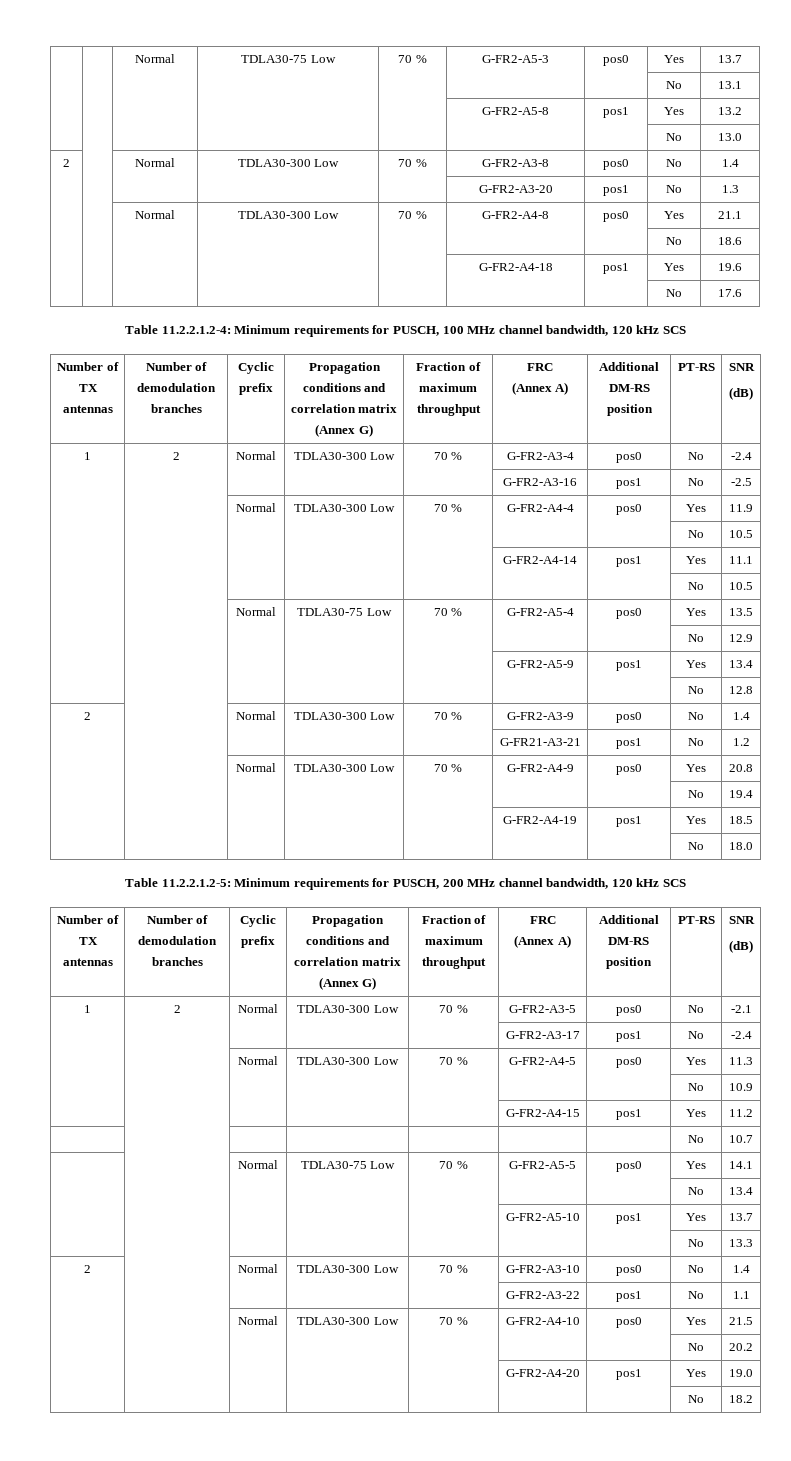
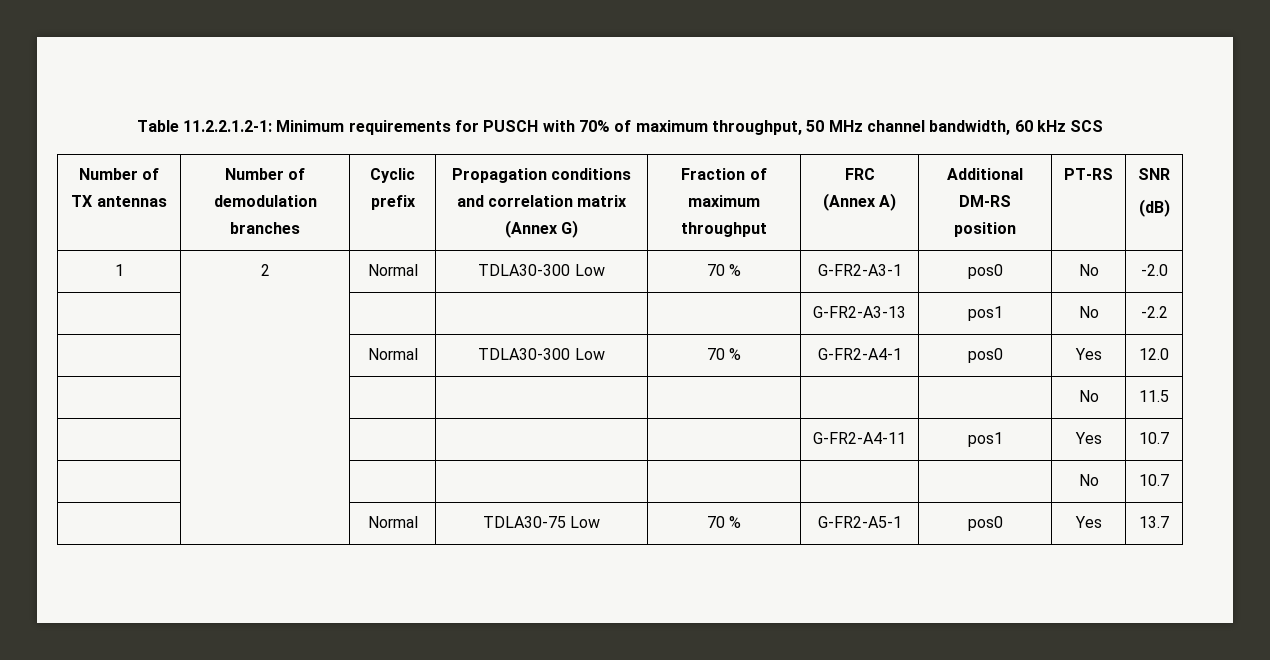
[135,54,175,63] [241,55,336,63] [398,55,427,63] [482,55,549,63] [603,55,629,66] [664,55,684,63] [718,55,742,63] [666,81,682,89] [718,81,742,89] [482,107,549,115] [603,107,629,118] [664,107,684,115] [718,107,742,115] [666,133,682,141] [718,133,742,141] [63,159,70,167] [135,158,175,167] [237,159,340,167] [398,159,427,167] [482,159,549,167] [603,159,629,170] [666,159,682,167] [721,159,739,167] [478,185,553,193] [603,185,629,196] [666,185,682,193] [721,185,739,193] [135,210,175,219] [237,211,340,219] [398,211,427,219] [482,211,549,219] [603,211,629,222] [664,211,684,219] [718,211,742,219] [666,237,682,245] [718,237,742,245] [478,263,553,271] [603,263,629,274] [664,263,684,271] [718,263,742,271] [666,289,682,297] [718,289,742,297] [125,325,633,337] | | Normal | TDLA30-75 Low | 70 % | G-FR2-A5-3 | pos0 | Yes | 13.7 // | | | | | | | No | 13.1 // | | | | | G-FR2-A5-8 | pos1 | Yes | 13.2 // | | | | | | | No | 13.0 // 2 | | Normal | TDLA30-300 Low | 70 % | G-FR2-A3-8 | pos0 | No | 1.4 // | | | | | G-FR2-A3-20 | pos1 | No | 1.3 // | | Normal | TDLA30-300 Low | 70 % | G-FR2-A4-8 | pos0 | Yes | 21.1 // | | | | | | | No | 18.6 // | | | | | G-FR2-A4-18 | pos1 | Yes | 19.6 // | | | | | | | No | 17.6 // Table 11.2.2.1.2-4: Minimum requirements for PUSCH, 100 MHz channel bandwidth, 120 -> [136,120,1033,135] Table 11.2.2.1.2-1: Minimum requirements for PUSCH with 70% of maximum throughput, 50 MHz channel bandwidth, 60
[506,452,574,460] [616,452,642,463] [688,452,704,460] [730,452,752,460] [503,478,577,486] [616,478,642,489] [688,478,704,486] [730,478,752,486] [236,503,276,512] [293,504,396,512] [433,504,463,512] [506,504,574,512] [616,504,642,515] [686,504,706,512] [729,504,753,512] [688,530,704,538] [729,530,753,538] [503,556,577,564] [616,556,642,567] [686,556,706,564] [729,556,753,564] [688,582,704,590] [729,582,753,590] [236,607,276,616] [297,608,392,616] [433,608,463,616] [506,608,574,616] [616,608,642,619] [686,608,706,616] [729,608,753,616] [688,634,704,642] [729,634,753,642] [506,660,574,668] [616,660,642,671] [686,660,706,668] [729,660,753,668] [688,686,704,694] [729,686,753,694] [84,712,91,720] [236,711,276,720] [293,712,396,720] [433,712,463,720] [506,712,574,720] [616,712,642,723] [688,712,704,720] [732,712,750,720] [499,738,581,746] [616,738,642,749] [688,738,704,746] [732,738,750,746] [236,763,276,772] [293,764,396,772] [433,764,463,772] [506,764,574,772] [616,764,642,775] [686,764,706,772] [729,764,753,772] [688,790,704,798] [729,790,753,798] [503,816,577,824] [616,816,642,827] [686,816,706,824] [729,816,753,824] [688,842,704,850] [729,842,753,850] [125,878,686,890] [57,915,119,924] [78,937,98,945] [62,958,113,966] [146,915,209,924] [138,936,217,945] [151,957,203,966] [240,915,276,927] [241,936,275,948] [312,915,384,927] [306,936,390,945] [294,957,401,966] [318,977,377,990] [421,915,487,924] [424,936,483,945] [422,957,486,969] [529,916,556,924] [514,935,571,948] [598,915,659,924] [608,937,649,945] [606,957,652,969] [677,916,715,924] [728,916,755,924] [729,940,753,953] [84,1005,91,1013] [173,1005,181,1013] [238,1004,278,1013] [297,1005,399,1013] [439,1005,468,1013] [509,1005,576,1013] [615,1005,642,1016] [688,1005,704,1013] [730,1005,752,1013] [505,1031,580,1039] [615,1031,642,1042] [688,1031,704,1039] [730,1031,752,1039] [238,1056,278,1065] [297,1057,399,1065] [439,1057,468,1065] [509,1057,576,1065] [615,1057,642,1068] [686,1057,706,1065] [729,1057,753,1065] [688,1083,704,1091] [729,1083,753,1091] [505,1109,580,1117] [615,1109,642,1120] [686,1109,706,1117] [729,1109,753,1117] G-FR2-A3-4 | pos0 | No | -2.4 // | | | | | G-FR2-A3-16 | pos1 | No | -2.5 // | | Normal | TDLA30-300 Low | 70 % | G-FR2-A4-4 | pos0 | Yes | 11.9 // | | | | | | | No | 10.5 // | | | | | G-FR2-A4-14 | pos1 | Yes | 11.1 // | | | | | | | No | 10.5 // | | Normal | TDLA30-75 Low | 70 % | G-FR2-A5-4 | pos0 | Yes | 13.5 // | | | | | | | No | 12.9 // | | | | | G-FR2-A5-9 | pos1 | Yes | 13.4 // | | | | | | | No | 12.8 // 2 | | Normal | TDLA30-300 Low | 70 % | G-FR2-A3-9 | pos0 | No | 1.4 // | | | | | G-FR21-A3-21 | pos1 | No | 1.2 // | | Normal | TDLA30-300 Low | 70 % | G-FR2-A4-9 | pos0 | Yes | 20.8 // | | | | | | | No | 19.4 // | | | | | G-FR2-A4-19 | pos1 | Yes | 18.5 // | | | | | | | No | 18.0 // Table 11.2.2.1.2-5: Minimum requirements for PUSCH, 200 MHz channel bandwidth, 120 kHz SCS // Number of TX antennas | Number of demodulation branches | Cyclic prefix | Propagation conditions and correlation matrix (Annex G) | Fraction of maximum throughput | FRC // (Annex A) | Additional DM-RS position | PT-RS | SNR // (dB) // 1 | 2 | Normal | TDLA30-300 Low | 70 % | G-FR2-A3-5 | pos0 | No | -2.1 // | | | | | G-FR2-A3-17 | pos1 | No | -2.4 // | | Normal | TDLA30-300 Low | 70 % | G-FR2-A4-5 | pos0 | Yes | 11.3 // | | | | | | | No | 10.9 // | | | | | G-FR2-A4-15 | pos1 | Yes | 11.2 -> [817,264,902,276] [967,264,1003,279] [1078,264,1099,276] [1140,264,1168,276] [813,306,906,318] [967,306,1003,321] [1078,306,1099,318] [1140,306,1168,318] [367,348,418,360] [478,348,605,360] [706,348,742,360] [817,348,902,360] [967,348,1003,363] [1074,348,1102,360] [1139,348,1169,360] [1078,390,1099,402] [1139,390,1169,402] [813,432,906,444] [967,432,1003,447] [1074,432,1102,444] [1139,432,1169,444] G-FR2-A3-1 | pos0 | No | -2.0 // | | | | | G-FR2-A3-13 | pos1 | No | -2.2 // | | Normal | TDLA30-300 Low | 70 % | G-FR2-A4-1 | pos0 | Yes | 12.0 // | | | | | | | No | 11.5 // | | | | | G-FR2-A4-11 | pos1 | Yes | 10.7
[509,1161,576,1169] [615,1161,642,1172] [686,1161,706,1169] [729,1161,753,1169] [688,1187,704,1195] [729,1187,753,1195] [505,1213,580,1221] [615,1213,642,1224] [686,1213,706,1221] [729,1213,753,1221] [688,1239,704,1247] [729,1239,753,1247] [84,1265,91,1273] [238,1264,278,1273] [297,1265,399,1273] [439,1265,468,1273] [505,1265,580,1273] [615,1265,642,1276] [688,1265,704,1273] [732,1265,750,1273] [505,1291,580,1299] [615,1291,642,1302] [688,1291,704,1299] [732,1291,750,1299] [238,1316,278,1325] [297,1317,399,1325] [439,1317,468,1325] [505,1317,580,1325] [615,1317,642,1328] [686,1317,706,1325] [729,1317,753,1325] [688,1343,704,1351] [729,1343,753,1351] [505,1369,580,1377] [615,1369,642,1380] [686,1369,706,1377] [729,1369,753,1377] [688,1395,704,1403] [729,1395,753,1403] G-FR2-A5-5 | pos0 | Yes | 14.1 // | | | | | | | No | 13.4 // | | | | | G-FR2-A5-10 | pos1 | Yes | 13.7 // | | | | | | | No | 13.3 // 2 | | Normal | TDLA30-300 Low | 70 % | G-FR2-A3-10 | pos0 | No | 1.4 // | | | | | G-FR2-A3-22 | pos1 | No | 1.1 // | | Normal | TDLA30-300 Low | 70 % | G-FR2-A4-10 | pos0 | Yes | 21.5 // | | | | | | | No | 20.2 // | | | | | G-FR2-A4-20 | pos1 | Yes | 19.0 // | | | | | | | No | 18.2 -> [817,516,902,528] [967,516,1003,531] [1074,516,1102,528] [1139,516,1169,528] G-FR2-A5-1 | pos0 | Yes | 13.7

